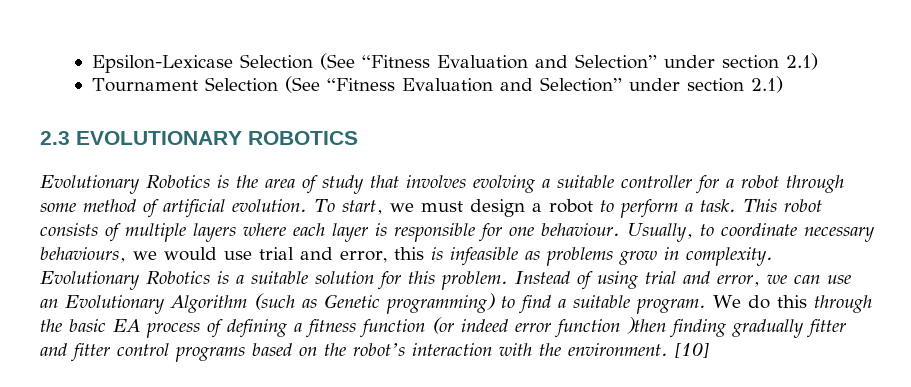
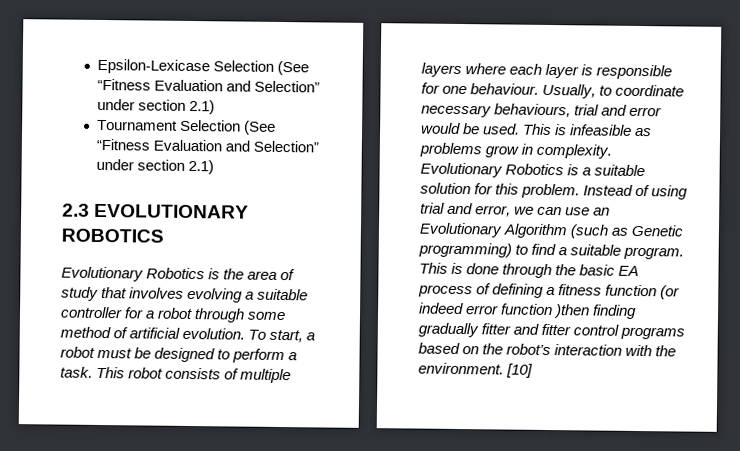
[389,199,593,217] we must design a robot -> [306,332,316,341] [60,346,216,363] a robot must be designed
[133,247,424,263] we would use trial and error, this -> [574,104,663,117] [421,122,553,136] trial and error would be used. This
[713,295,807,309] We do this -> [419,262,500,275] This is done

